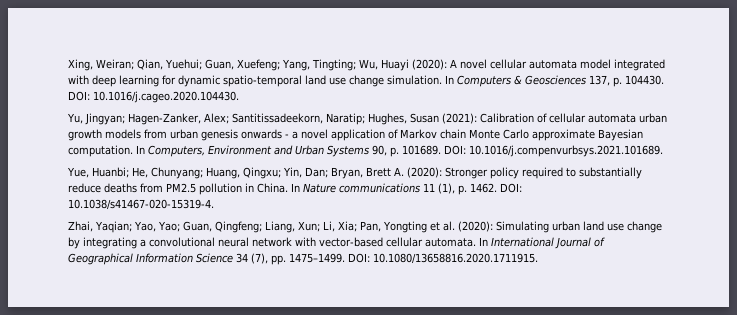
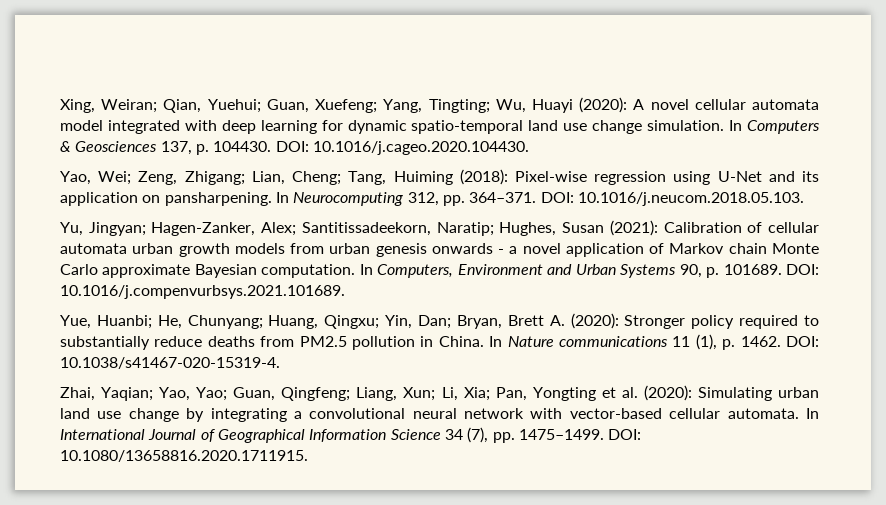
(239, 97) none -> [60,169,819,185] [60,192,804,206] // Yao, Wei; Zeng, Zhigang; Lian, Cheng; Tang, Huiming (2018): Pixel-wise regression using U-Net and its application on pansharpening. In Neurocomputing 312, pp. 364–371. DOI: 10.1016/j.neucom.2018.05.103.

